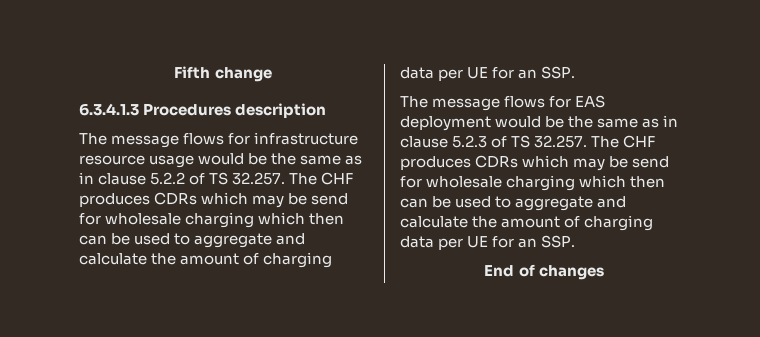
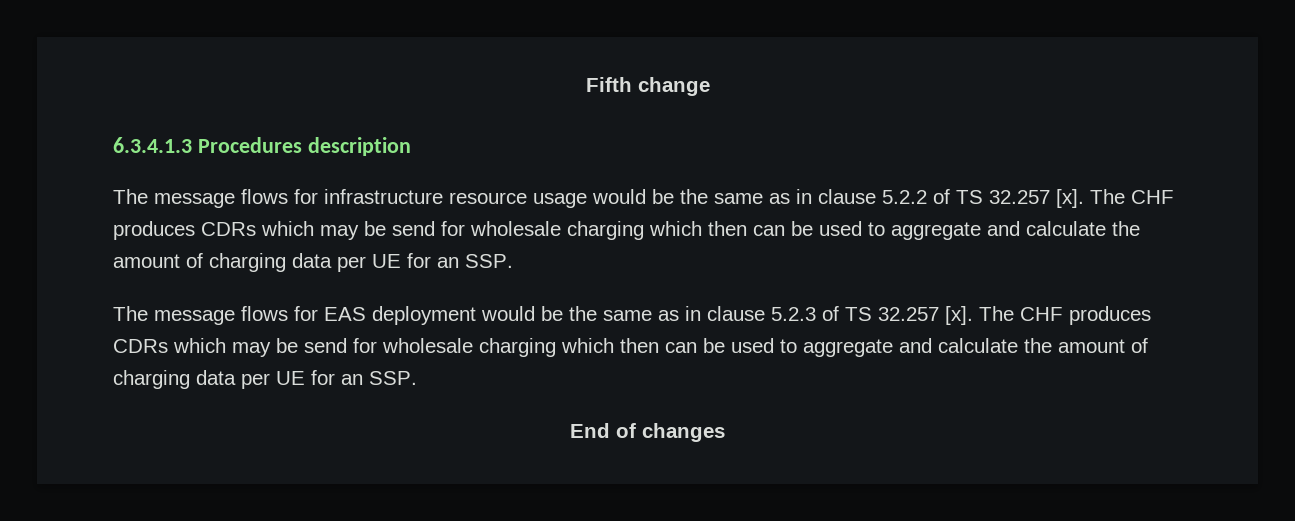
[232,172,286,185] 32.257. -> [989,189,1084,208] 32.257 [x].
[534,135,588,148] 32.257. -> [878,306,973,325] 32.257 [x].

